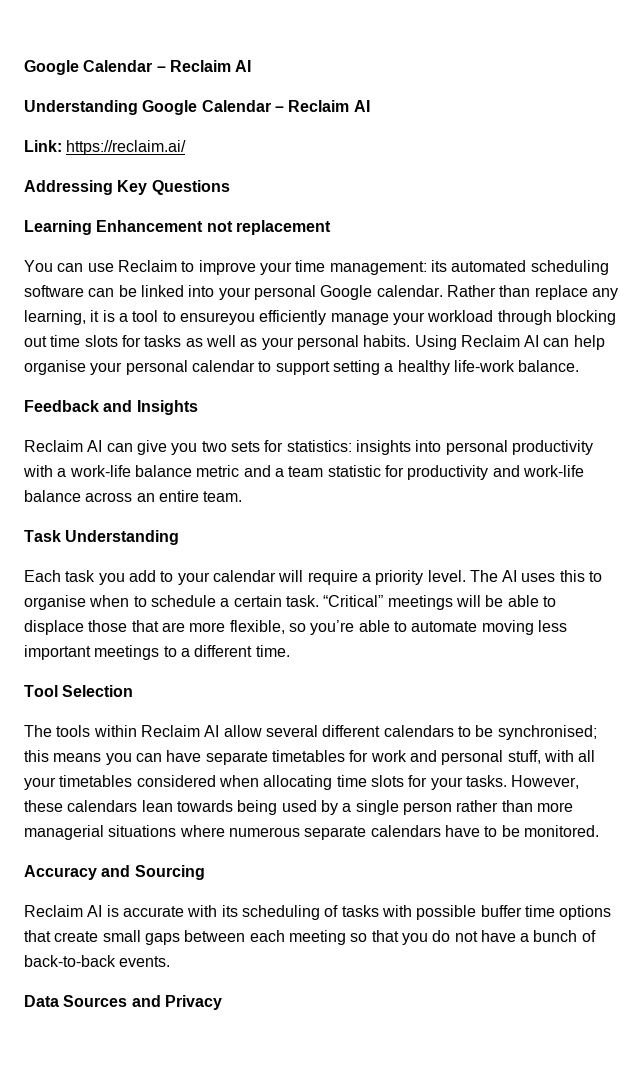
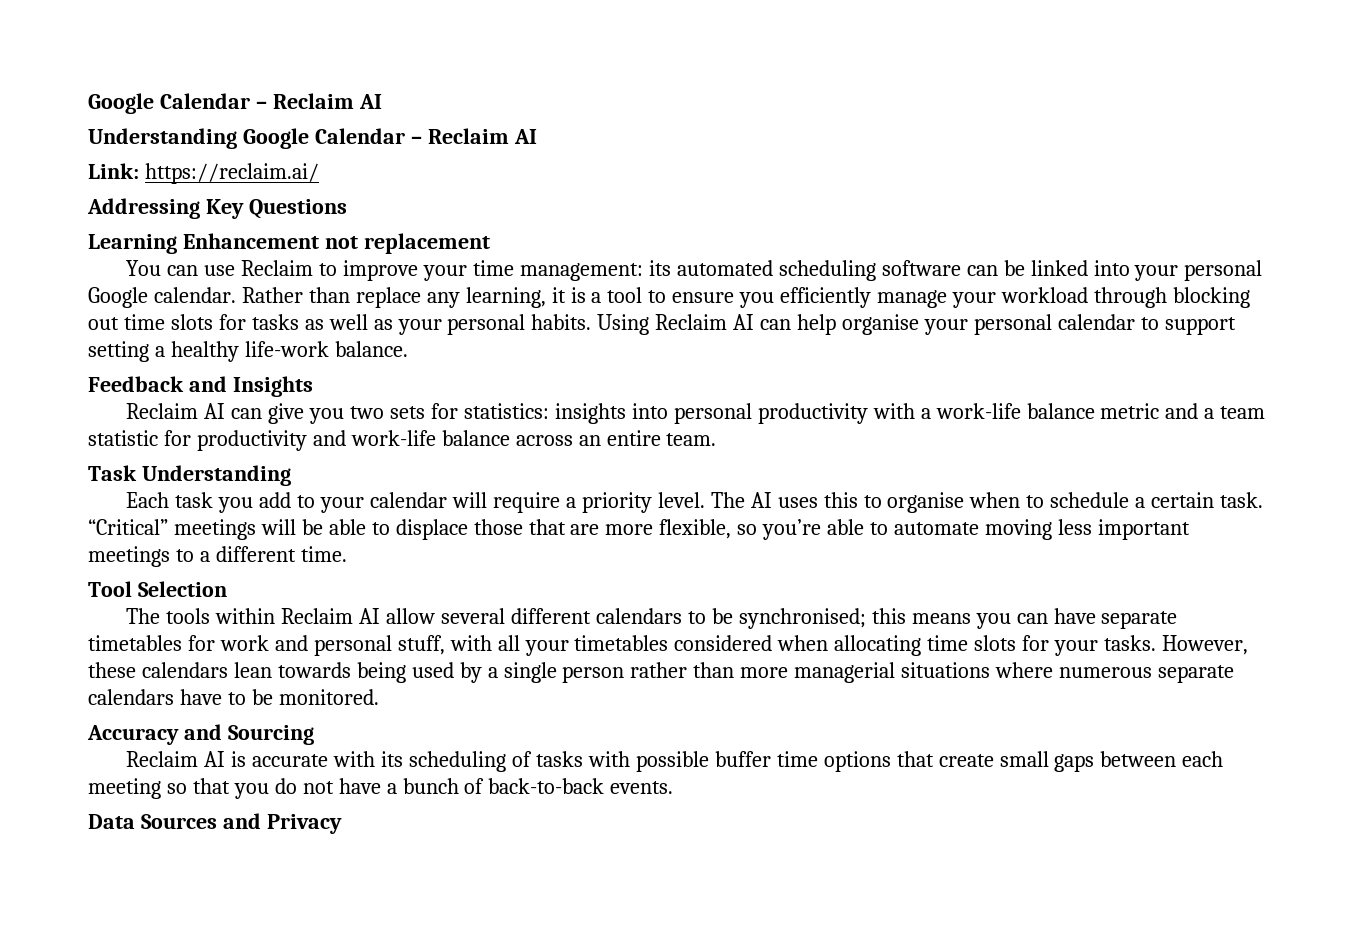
[179,312,255,325] ensureyou -> [672,292,775,308] ensure you

